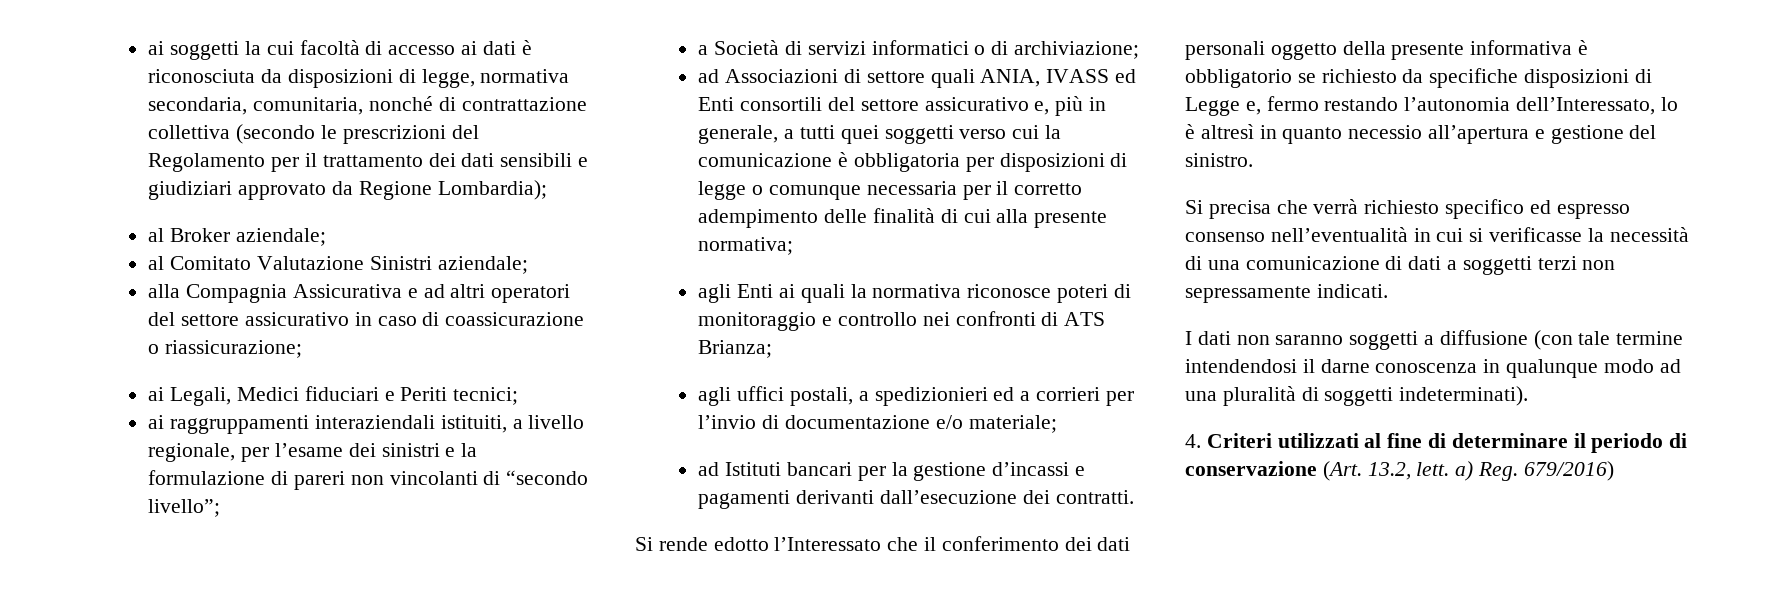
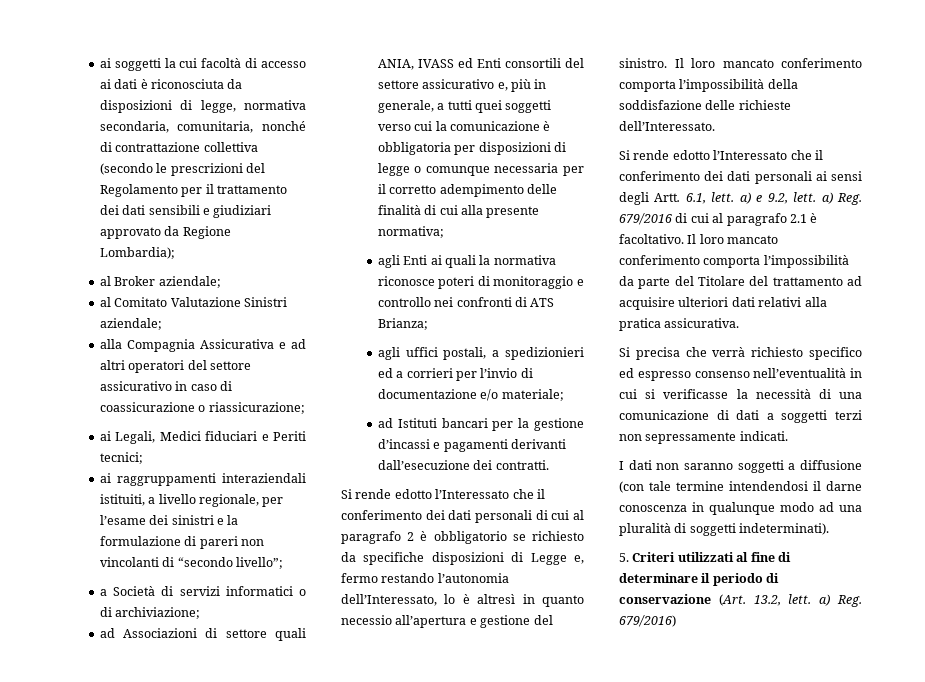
[1270,40,1573,60] oggetto della presente informativa -> [535,510,584,520] [341,531,415,544] di cui al paragrafo 2
(1253, 160) none -> [674,58,862,68] [619,79,798,92] [619,100,791,110] [619,121,715,131] [619,150,823,160] [619,171,862,184] [619,192,862,205] [619,213,818,226] [619,234,779,244] [619,255,849,268] [619,276,862,289] [619,297,827,310] [619,318,740,331] Il loro mancato conferimento comporta l’impossibilità della soddisfazione delle richieste dell’Interessato. // Si rende edotto l’Interessato che il conferimento dei dati personali ai sensi degli Artt. 6.1, lett. a) e 9.2, lett. a) Reg. 679/2016 di cui al paragrafo 2.1 è facoltativo. Il loro mancato conferimento comporta l’impossibilità da parte del Titolare del trattamento ad acquisire ulteriori dati relativi alla pratica assicurativa.
[1185,434,1201,448] 4. -> [619,553,629,562] 5.

